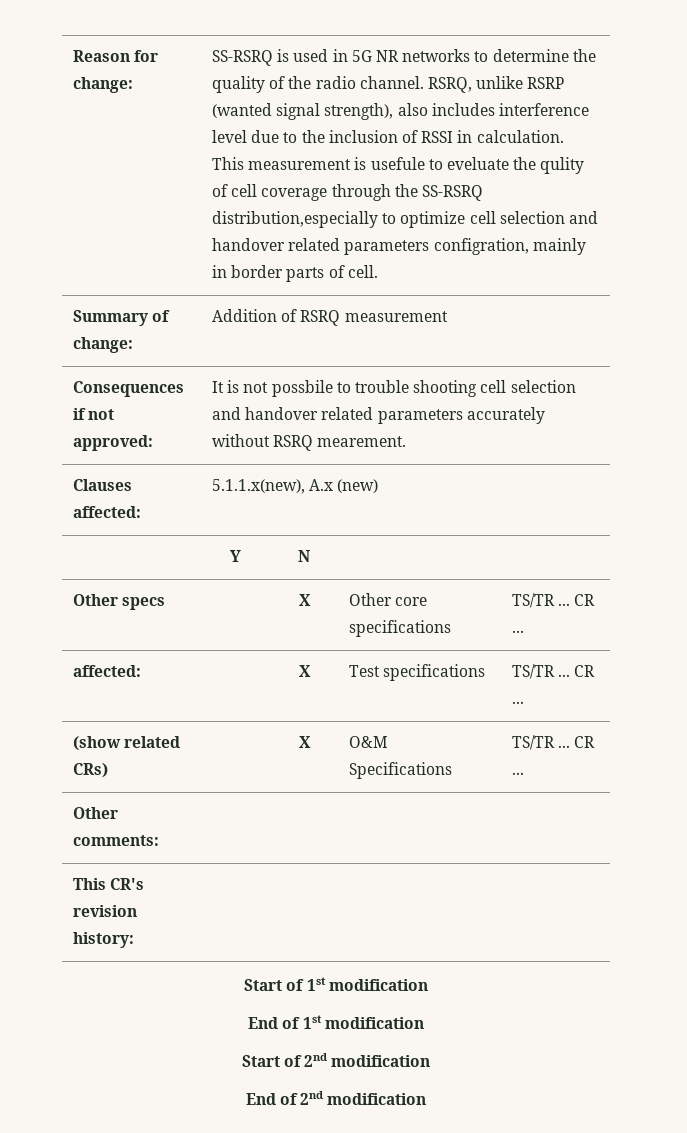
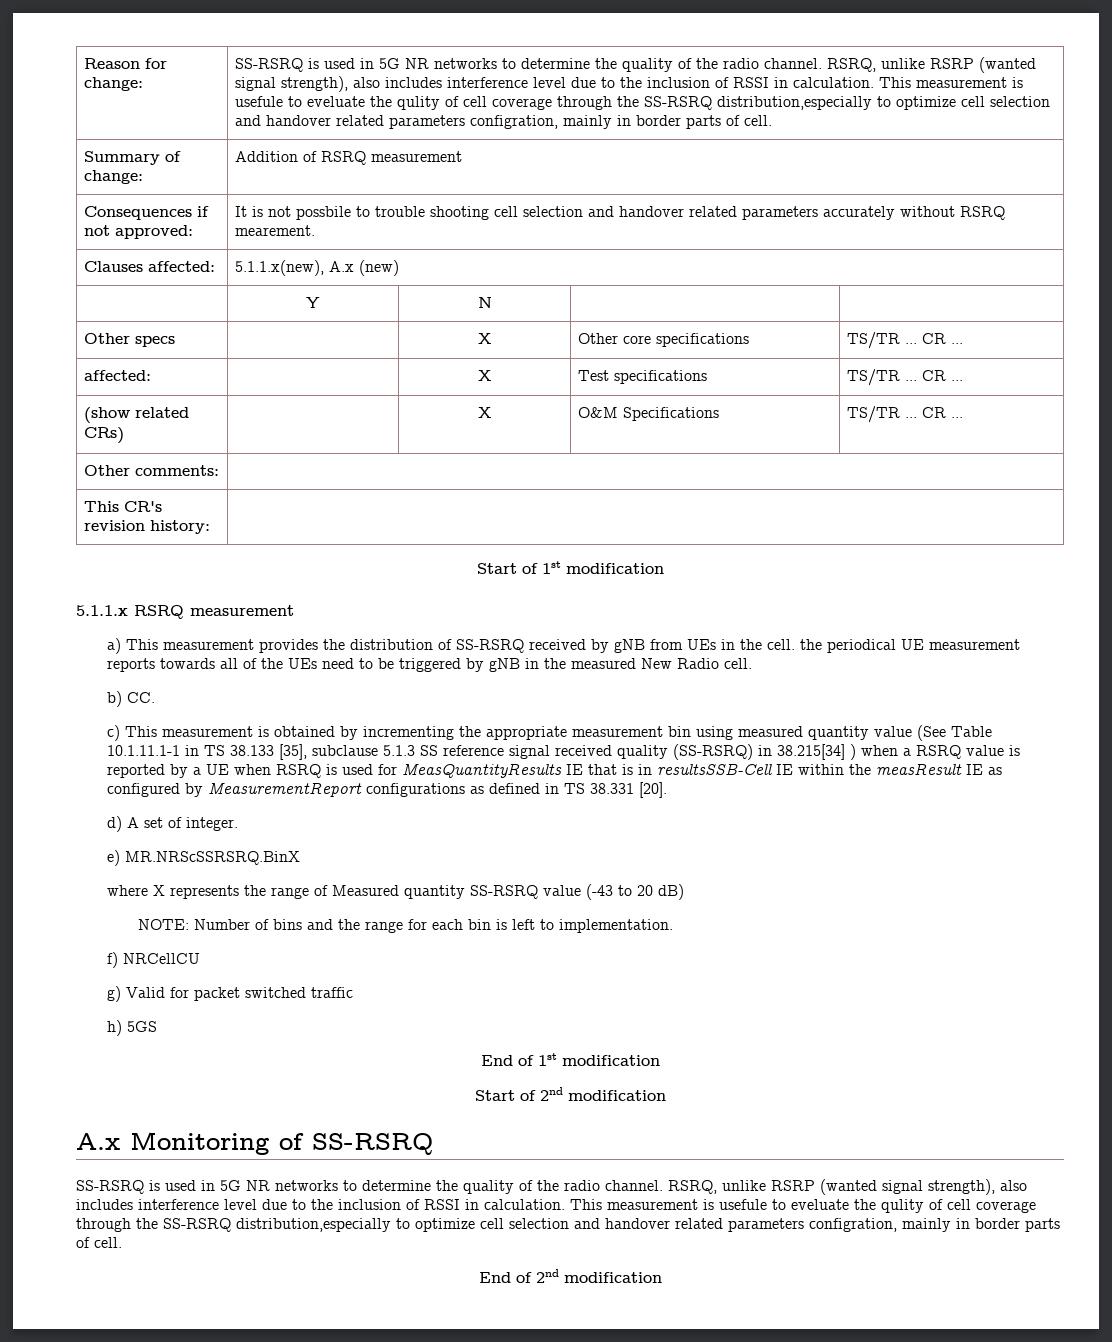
(428, 985) none -> [76,605,294,619] [106,638,1020,654] [106,658,752,672] [106,691,155,707] [106,725,992,741] [106,744,1020,760] [106,763,1002,778] [106,782,667,798] [106,816,238,832] [106,850,300,866] [106,884,684,900] [137,919,673,933] [106,952,200,968] [106,986,353,1002] [106,1020,157,1036] // 5.1.1.x RSRQ measurement // a) This measurement provides the distribution of SS-RSRQ received by gNB from UEs in the cell. the periodical UE measurement reports towards all of the UEs need to be triggered by gNB in the measured New Radio cell. // b) CC. // c) This measurement is obtained by incrementing the appropriate measurement bin using measured quantity value (See Table 10.1.11.1-1 in TS 38.133 [35], subclause 5.1.3 SS reference signal received quality (SS-RSRQ) in 38.215[34] ) when a RSRQ value is reported by a UE when RSRQ is used for MeasQuantityResults IE that is in resultsSSB-Cell IE within the measResult IE as configured by MeasurementReport configurations as defined in TS 38.331 [20]. // d) A set of integer. // e) MR.NRScSSRSRQ.BinX // where X represents the range of Measured quantity SS-RSRQ value (-43 to 20 dB) // NOTE: Number of bins and the range for each bin is left to implementation. // f) NRCellCU // g) Valid for packet switched traffic // h) 5GS
(431, 1061) none -> [76,1132,433,1155] [76,1179,1027,1195] [76,1199,1036,1213] [76,1218,1060,1232] [76,1237,122,1248] // A.x Monitoring of SS-RSRQ // SS-RSRQ is used in 5G NR networks to determine the quality of the radio channel. RSRQ, unlike RSRP (wanted signal strength), also includes interference level due to the inclusion of RSSI in calculation. This measurement is usefule to eveluate the qulity of cell coverage through the SS-RSRQ distribution,especially to optimize cell selection and handover related parameters configration, mainly in border parts of cell.

